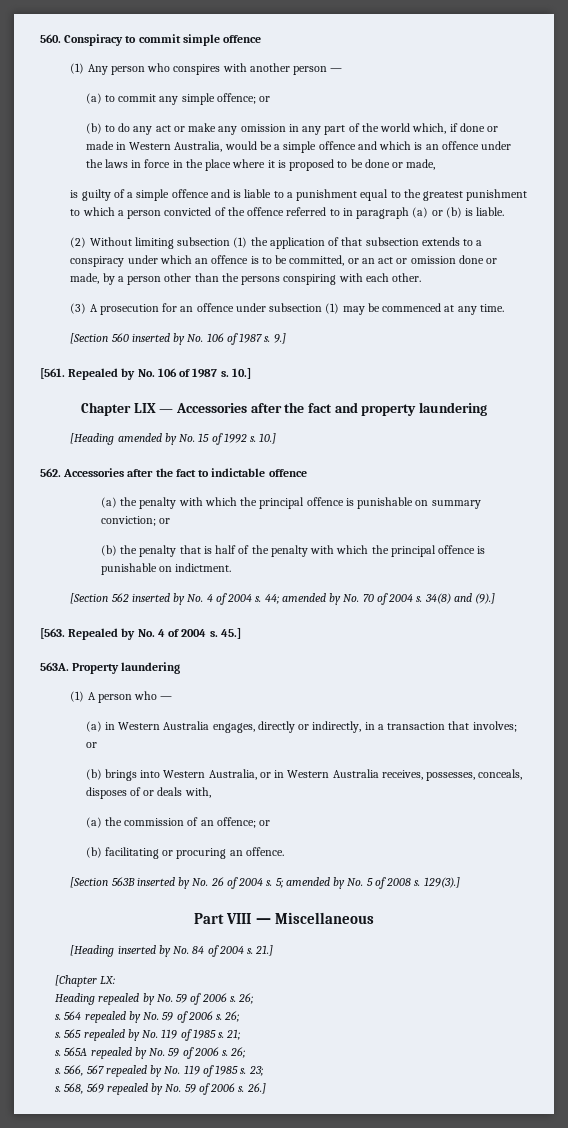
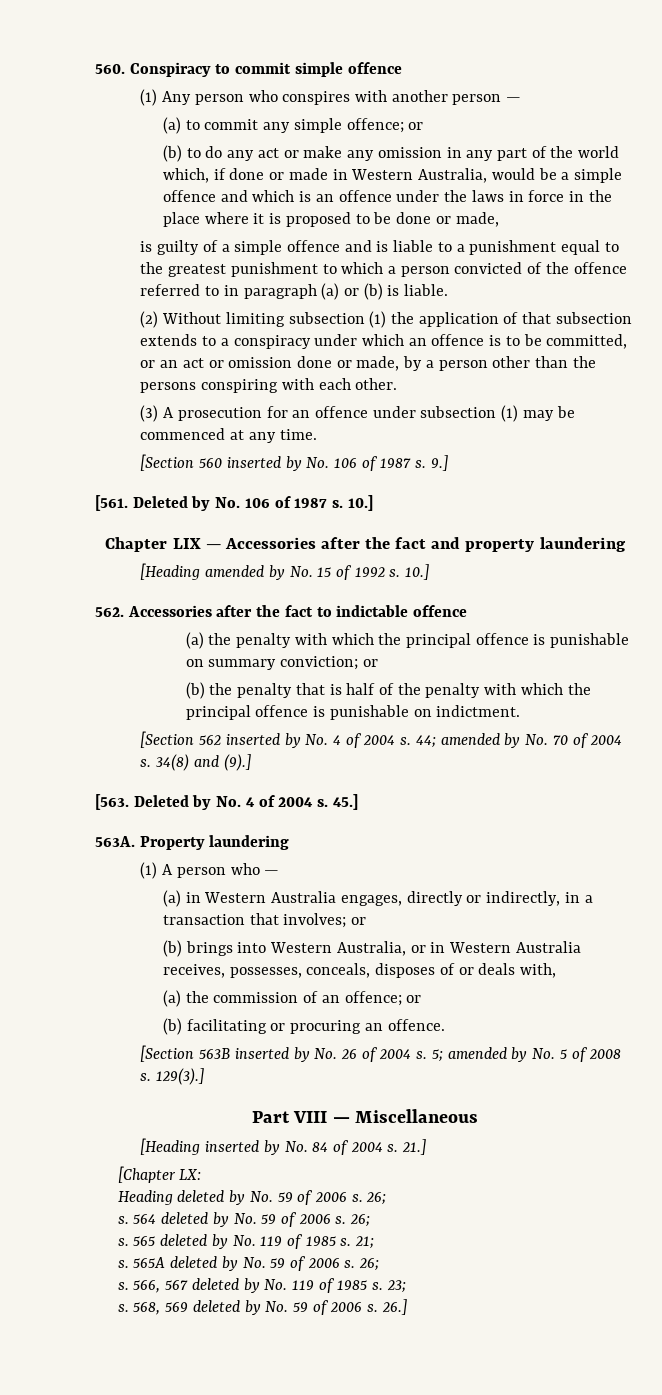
[68,368,119,380] Repealed -> [132,496,188,508] Deleted
[68,628,119,640] Repealed -> [133,795,189,807] Deleted
[98,993,140,1005] repealed -> [177,1190,226,1202] deleted
[84,1011,126,1023] repealed -> [161,1212,210,1224] deleted
[83,1029,125,1041] repealed -> [160,1234,209,1246] deleted
[90,1047,132,1059] repealed -> [170,1256,219,1268] deleted
[105,1065,147,1077] repealed -> [191,1278,240,1290] deleted
[106,1083,148,1095] repealed -> [192,1300,241,1312] deleted

